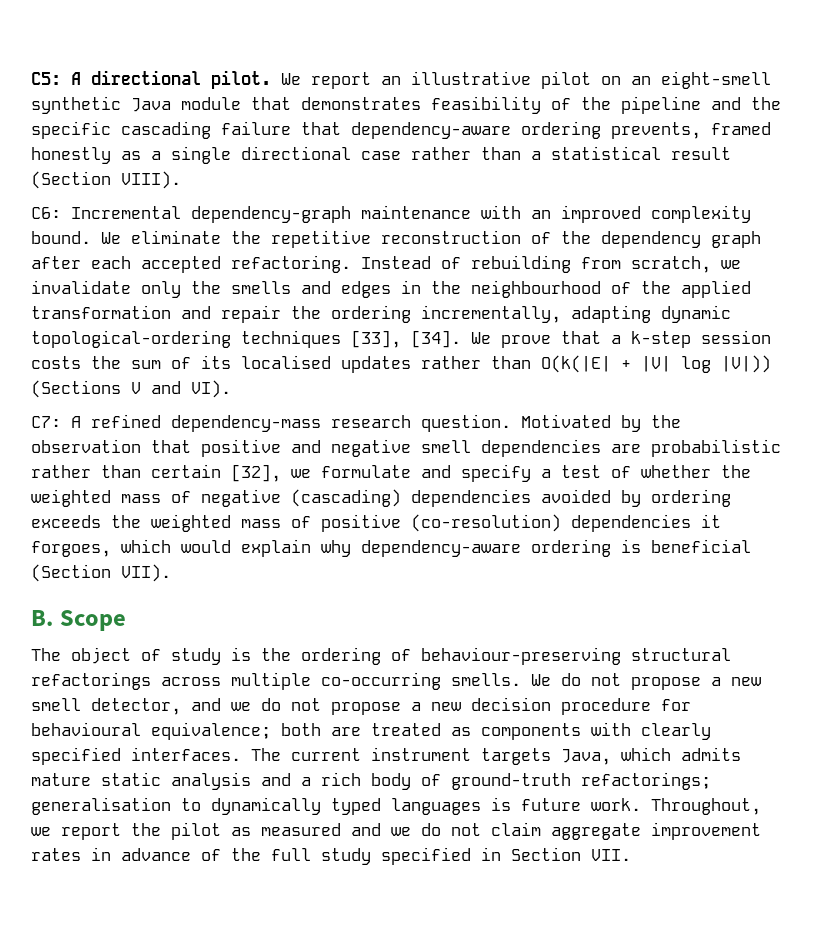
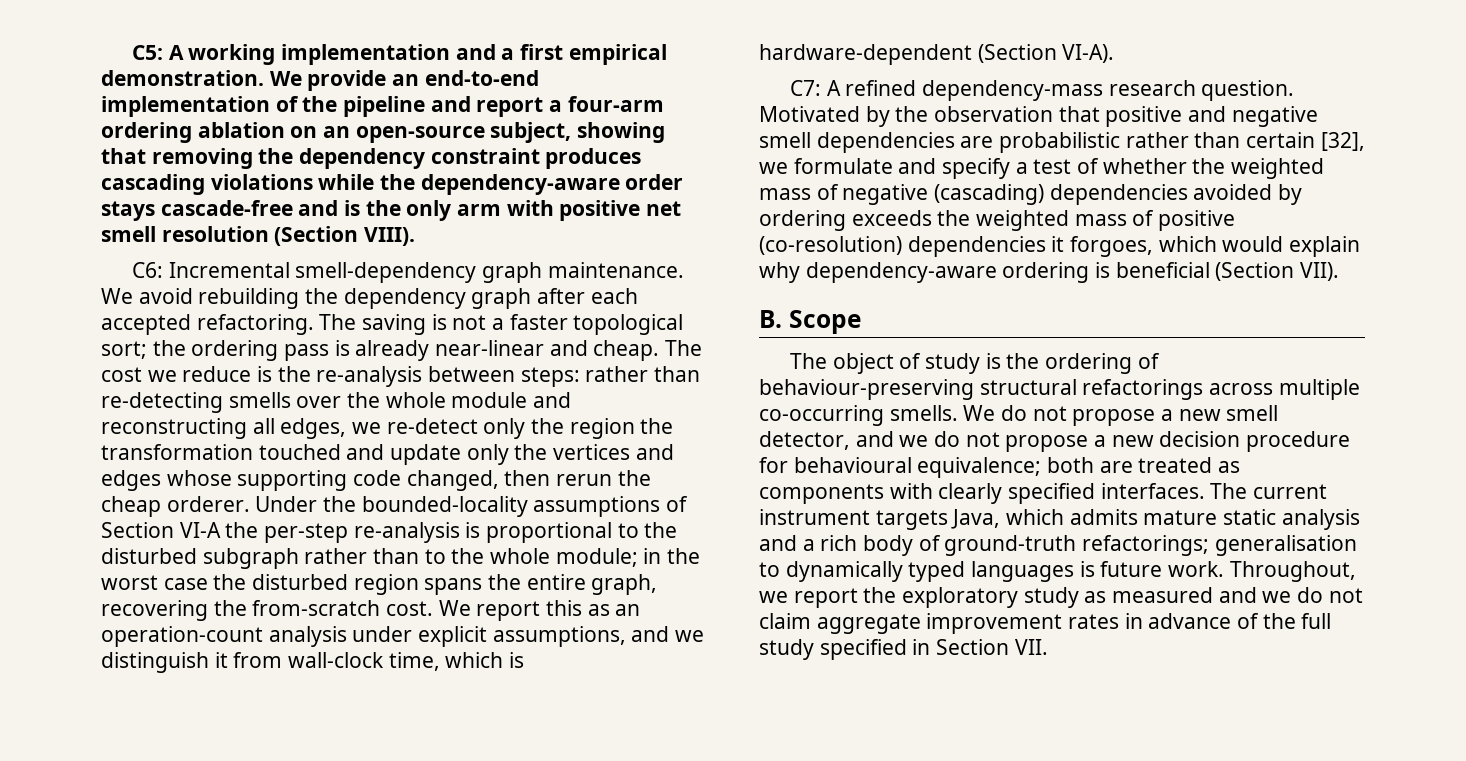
[91,70,771,89] [31,96,781,114] [31,121,771,139] [31,146,731,164] [31,171,181,189] [31,205,751,223] [31,230,551,248] directional pilot. We report an illustrative pilot on an eight-smell synthetic Java module that demonstrates feasibility of the pipeline and the specific cascading failure that dependency-aware ordering prevents, framed honestly as a single directional case rather than a statistical result (Section VIII). // C6: Incremental dependency-graph maintenance with an improved complexity bound. We eliminate the repetitive reconstruction of -> [188,44,667,65] [101,70,539,91] [101,96,664,117] [101,122,666,143] [101,148,642,169] [101,174,684,195] [101,200,682,221] [101,226,416,246] [132,262,684,283] [101,288,300,309] working implementation and a first empirical demonstration. We provide an end-to-end implementation of the pipeline and report a four-arm ordering ablation on an open-source subject, showing that removing the dependency constraint produces cascading violations while the dependency-aware order stays cascade-free and is the only arm with positive net smell resolution (Section VIII). // C6: Incremental smell-dependency graph maintenance. We avoid rebuilding
[361,255,741,273] [31,280,751,298] [31,305,731,323] [31,330,771,348] [31,355,771,373] [31,380,231,398] Instead of rebuilding from scratch, we invalidate only the smells and edges in the neighbourhood of the applied transformation and repair the ordering incrementally, adapting dynamic topological-ordering techniques [33], [34]. We prove that a k-step session costs the sum of its localised updates rather than O(k(|E| + |V| log |V|)) (Sections V and VI). -> [319,314,684,335] [101,340,703,361] [101,366,701,387] [101,392,572,413] [101,418,674,439] [101,444,674,465] [101,470,651,491] [101,496,689,517] [101,522,678,543] [101,548,701,569] [101,574,658,595] [101,600,641,621] [101,626,705,647] [101,652,525,673] [759,44,1115,65] The saving is not a faster topological sort; the ordering pass is already near-linear and cheap. The cost we reduce is the re-analysis between steps: rather than re-detecting smells over the whole module and reconstructing all edges, we re-detect only the region the transformation touched and update only the vertices and edges whose supporting code changed, then rerun the cheap orderer. Under the bounded-locality assumptions of Section VI-A the per-step re-analysis is proportional to the disturbed subgraph rather than to the whole module; in the worst case the disturbed region spans the entire graph, recovering the from-scratch cost. We report this as an operation-count analysis under explicit assumptions, and we distinguish it from wall-clock time, which is hardware-dependent (Section VI-A).
[171,822,221,840] pilot -> [902,587,1079,608] exploratory study

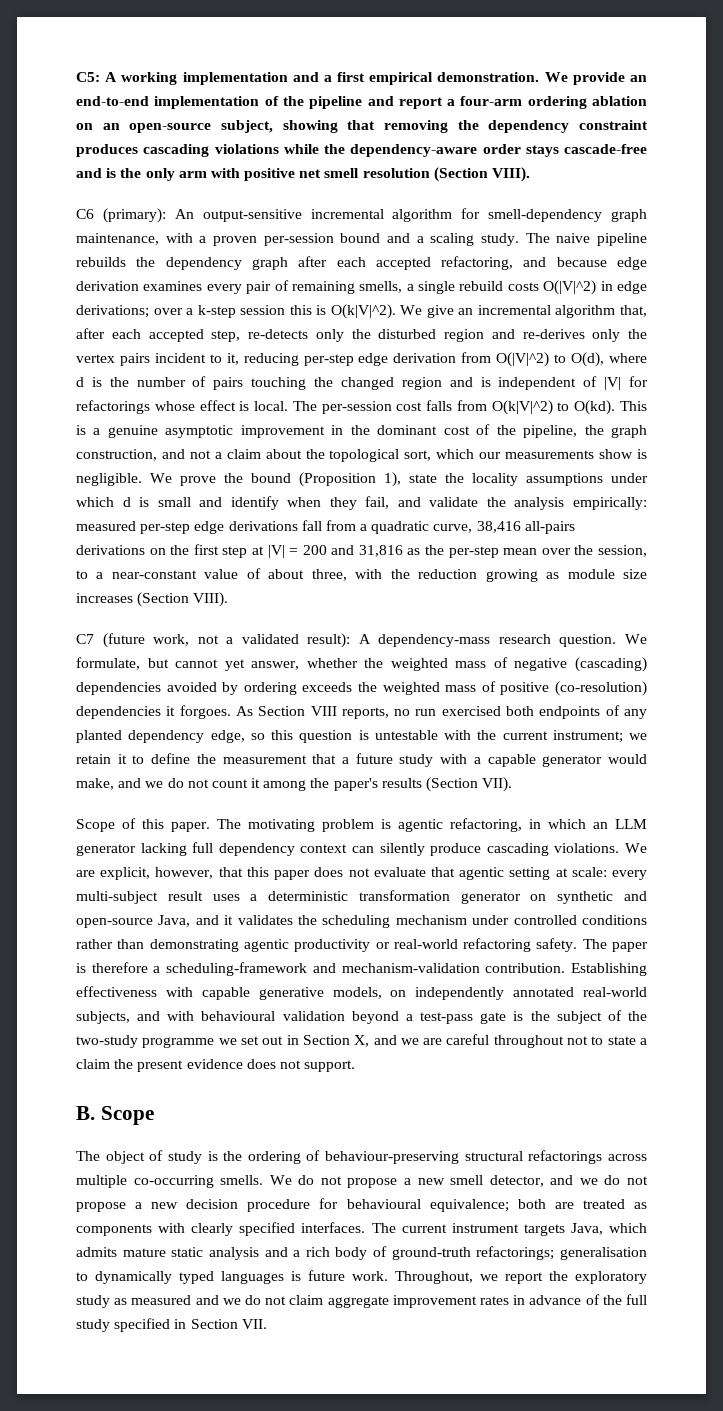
[132,262,684,283] [101,288,300,309] C6: Incremental smell-dependency graph maintenance. We avoid rebuilding -> [76,208,647,223] [76,233,648,246] [76,257,126,267] C6 (primary): An output-sensitive incremental algorithm for smell-dependency graph maintenance, with a proven per-session bound and a scaling study. The naive pipeline rebuilds
[196,314,684,335] [101,340,703,361] [101,366,701,387] [101,392,572,413] [101,418,674,439] [101,444,674,465] [101,470,651,491] [101,496,689,517] [101,522,678,543] [101,548,701,569] [101,574,658,595] [101,600,641,621] [101,626,705,647] [101,652,525,673] [759,44,1115,65] [790,80,1295,101] [759,106,1318,127] [759,132,1365,153] [759,158,1100,179] refactoring. The saving is not a faster topological sort; the ordering pass is already near-linear and cheap. The cost we reduce is the re-analysis between steps: rather than re-detecting smells over the whole module and reconstructing all edges, we re-detect only the region the transformation touched and update only the vertices and edges whose supporting code changed, then rerun the cheap orderer. Under the bounded-locality assumptions of Section VI-A the per-step re-analysis is proportional to the disturbed subgraph rather than to the whole module; in the worst case the disturbed region spans the entire graph, recovering the from-scratch cost. We report this as an operation-count analysis under explicit assumptions, and we distinguish it from wall-clock time, which is hardware-dependent (Section VI-A). // C7: A refined dependency-mass research question. Motivated by the observation that positive and negative smell dependencies are probabilistic rather than certain [32], we formulate and specify a test of -> [441,256,647,270] [76,280,647,295] [76,304,648,319] [76,328,647,342] [76,352,647,367] [76,376,649,390] [76,400,647,415] [76,424,647,438] [76,449,647,462] [76,472,648,487] [76,496,648,510] [76,520,575,534] [76,544,647,558] [76,568,647,582] [76,592,229,607] [76,633,647,648] [76,657,300,671] refactoring, and because edge derivation examines every pair of remaining smells, a single rebuild costs O(|V|^2) in edge derivations; over a k-step session this is O(k|V|^2). We give an incremental algorithm that, after each accepted step, re-detects only the disturbed region and re-derives only the vertex pairs incident to it, reducing per-step edge derivation from O(|V|^2) to O(d), where d is the number of pairs touching the changed region and is independent of |V| for refactorings whose effect is local. The per-session cost falls from O(k|V|^2) to O(kd). This is a genuine asymptotic improvement in the dominant cost of the pipeline, the graph construction, and not a claim about the topological sort, which our measurements show is negligible. We prove the bound (Proposition 1), state the locality assumptions under which d is small and identify when they fail, and validate the analysis empirically: measured per-step edge derivations fall from a quadratic curve, 38,416 all-pairs derivations on the first step at |V| = 200 and 31,816 as the per-step mean over the session, to a near-constant value of about three, with the reduction growing as module size increases (Section VIII). // C7 (future work, not a validated result): A dependency-mass research question. We formulate, but cannot yet answer,
[1070,236,1361,257] [759,262,1340,283] forgoes, which would explain why dependency-aware ordering is beneficial (Section VII). -> [179,705,647,719] [76,730,647,743] [76,753,647,767] [76,777,513,792] [76,818,647,832] [76,842,648,856] [76,867,648,880] [76,890,647,904] [76,915,647,928] [76,938,648,952] [76,962,647,976] [76,986,647,1000] [76,1010,647,1024] [76,1034,647,1048] [76,1059,356,1072] forgoes. As Section VIII reports, no run exercised both endpoints of any planted dependency edge, so this question is untestable with the current instrument; we retain it to define the measurement that a future study with a capable generator would make, and we do not count it among the paper's results (Section VII). // Scope of this paper. The motivating problem is agentic refactoring, in which an LLM generator lacking full dependency context can silently produce cascading violations. We are explicit, however, that this paper does not evaluate that agentic setting at scale: every multi-subject result uses a deterministic transformation generator on synthetic and open-source Java, and it validates the scheduling mechanism under controlled conditions rather than demonstrating agentic productivity or real-world refactoring safety. The paper is therefore a scheduling-framework and mechanism-validation contribution. Establishing effectiveness with capable generative models, on independently annotated real-world subjects, and with behavioural validation beyond a test-pass gate is the subject of the two-study programme we set out in Section X, and we are careful throughout not to state a claim the present evidence does not support.

